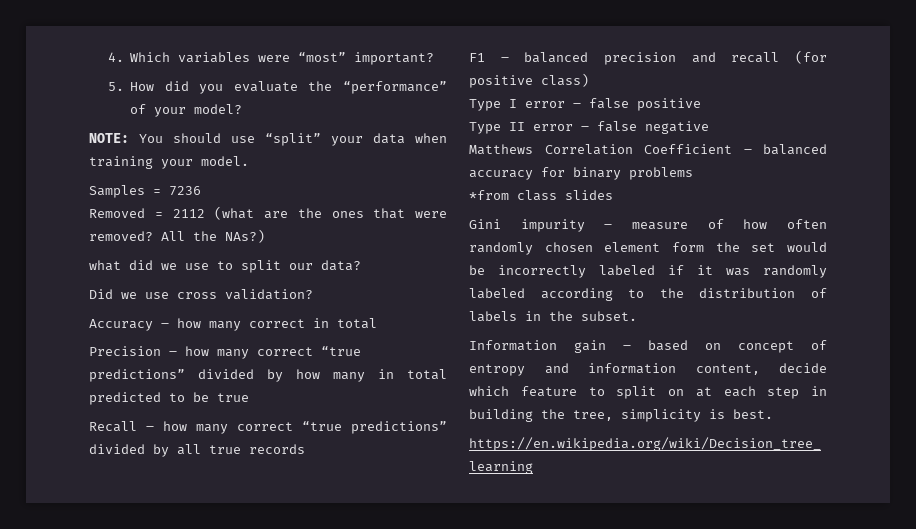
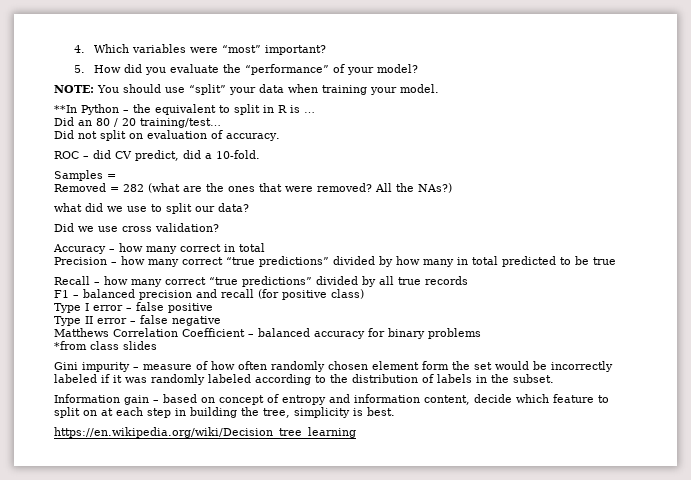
(249, 161) none -> [54,104,315,115] [54,117,221,128] [54,130,280,141] [54,150,260,161] // **In Python – the equivalent to split in R is … // Did an 80 / 20 training/test… // Did not split on evaluation of accuracy. // ROC – did CV predict, did a 10-fold.
[169,186,201,196] 7236 -> (116, 176) none
[172,209,205,218] 2112 -> [123,184,144,192] 282

